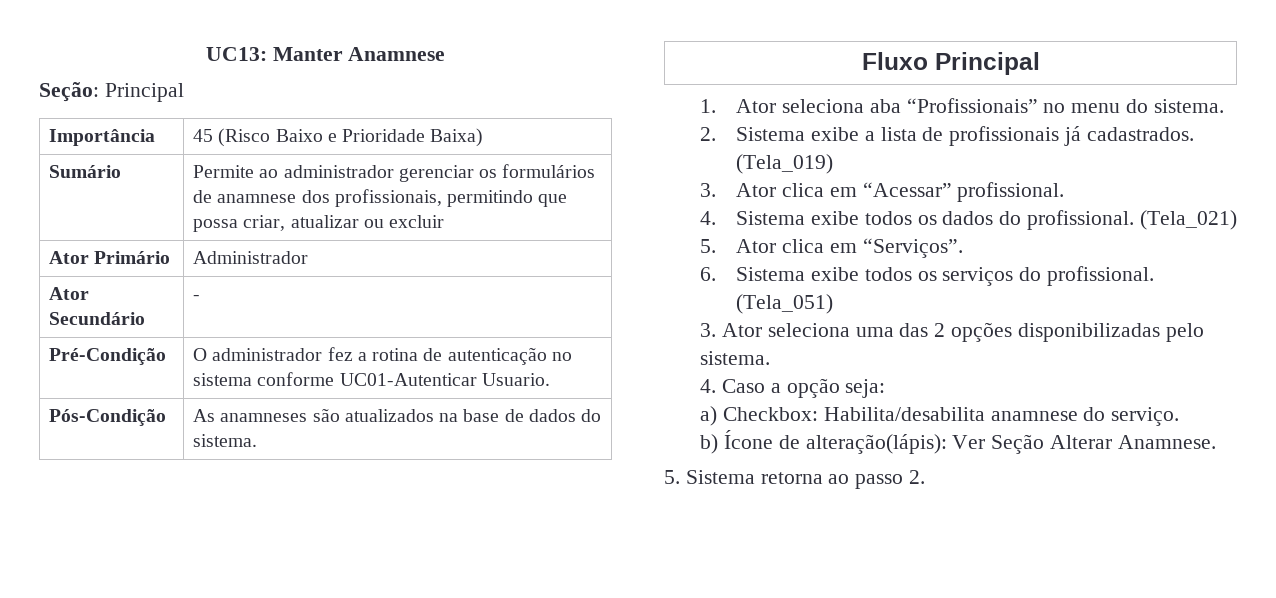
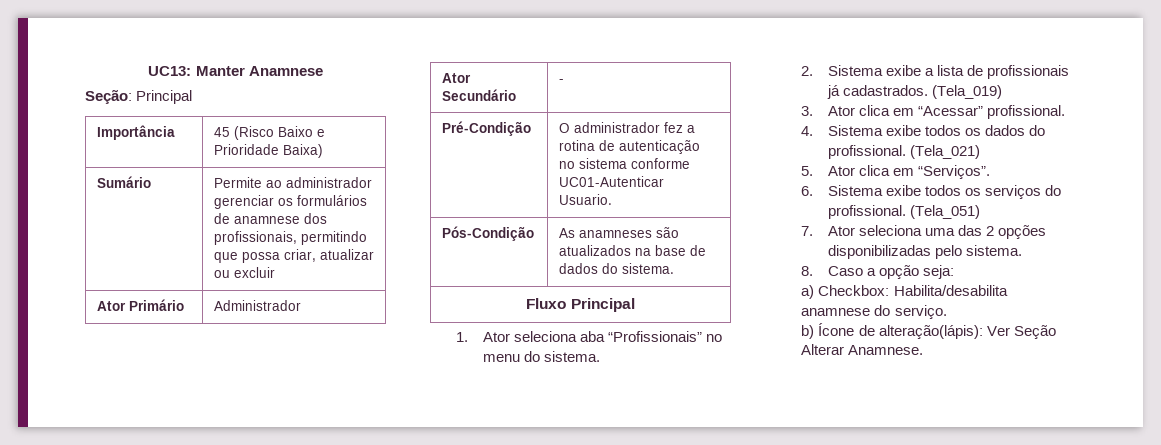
[700,323,717,337] 3. -> [801,226,814,236] 7.
[700,379,717,393] 4. -> [801,266,814,276] 8.
[664,470,926,489] // 5. Sistema retorna ao passo 2. -> (924, 350) none

